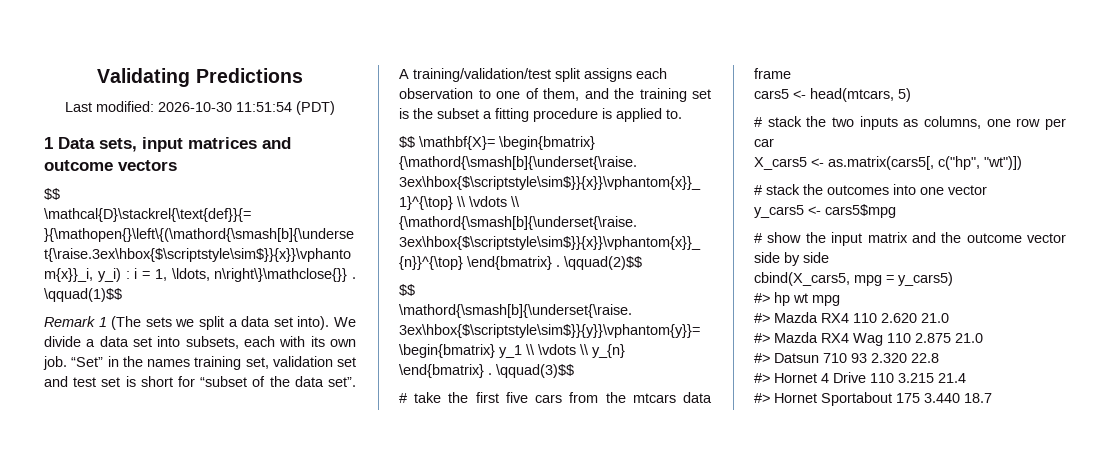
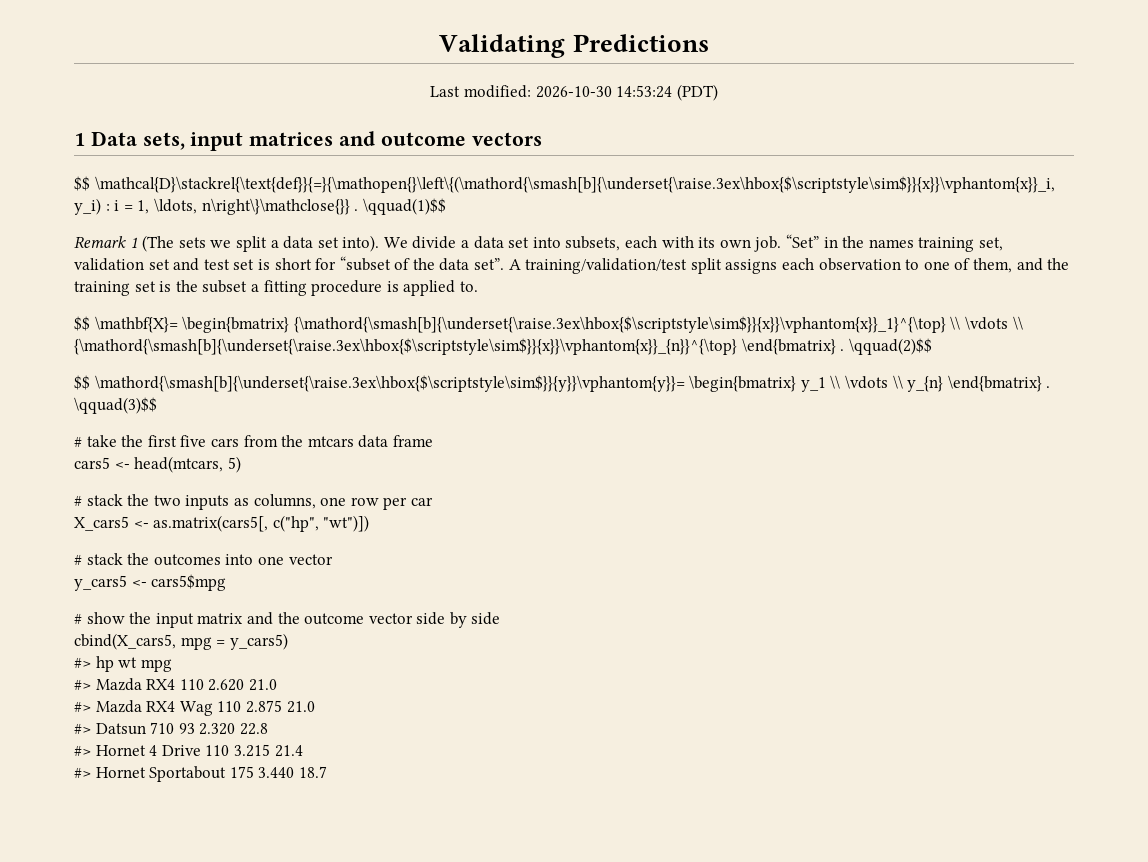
[236,102,292,112] 11:51:54 -> [616,85,673,98] 14:53:24

